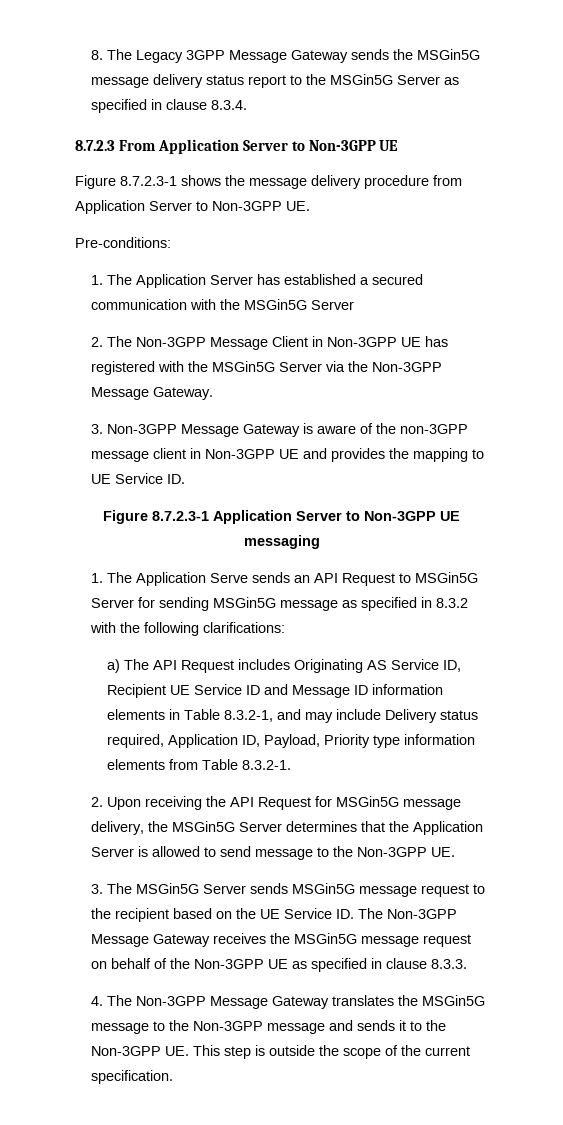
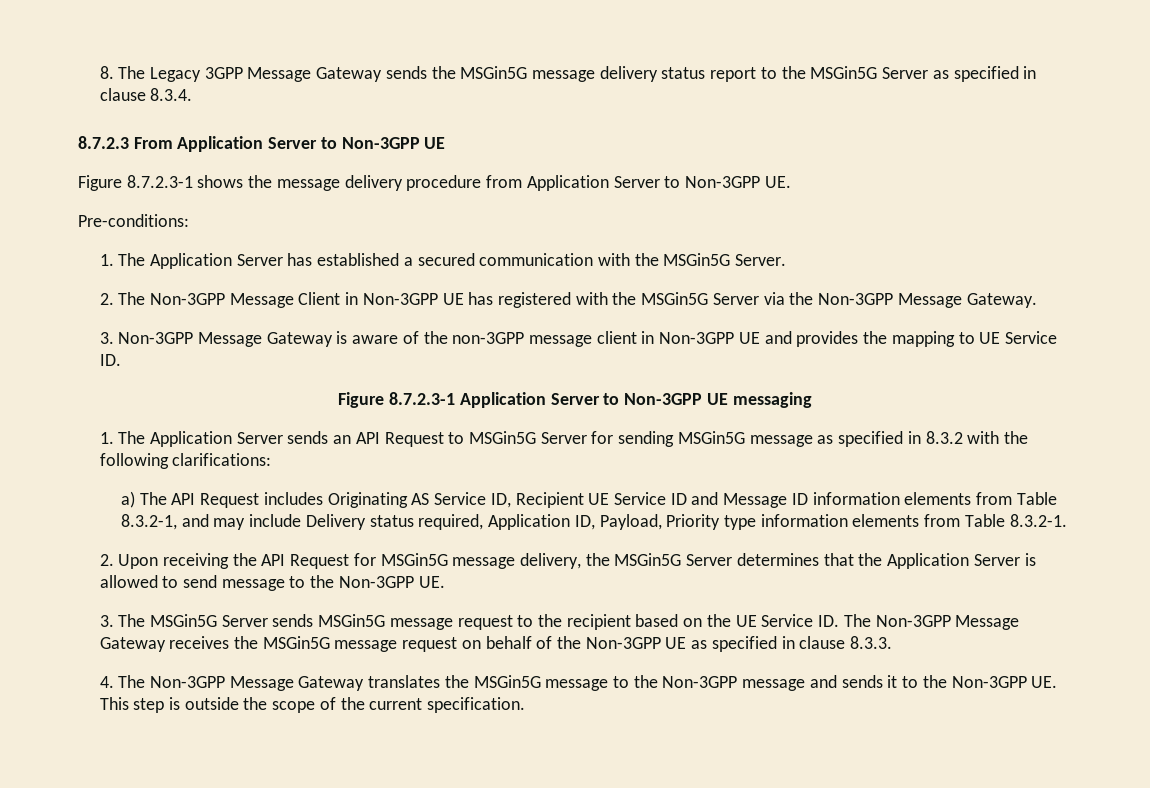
[311,300,355,310] Server -> [735,254,787,266] Server.
[210,573,249,583] Serve -> [236,432,283,444] Server
[169,709,181,720] in -> [976,492,1013,505] from

